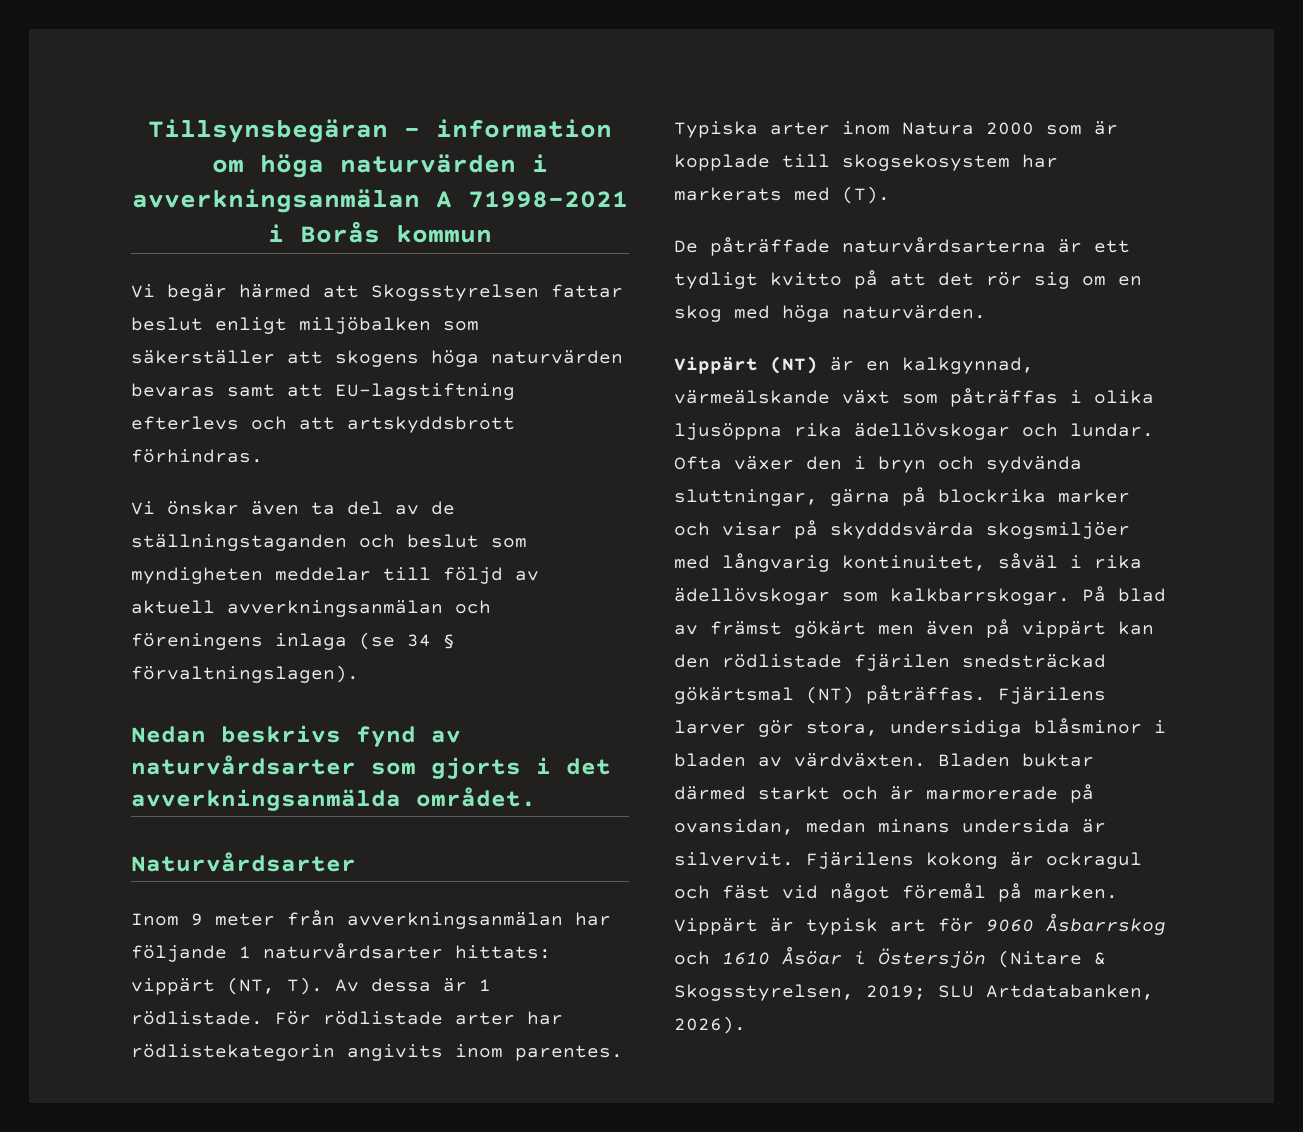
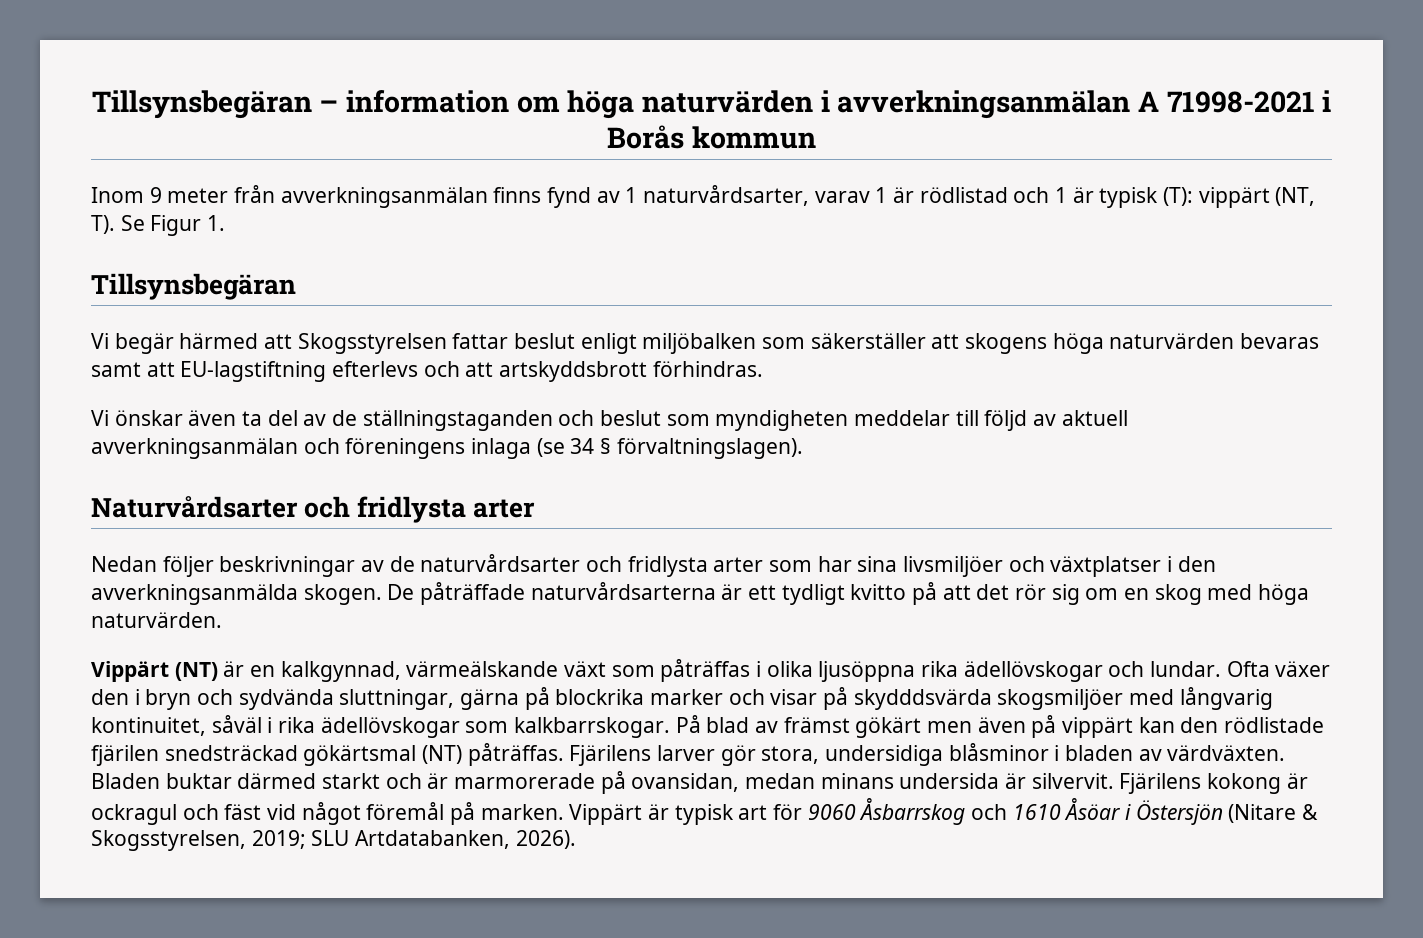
(492, 234) none -> [91,185,1316,208] [91,215,226,236] [91,273,296,300] // Inom 9 meter från avverkningsanmälan finns fynd av 1 naturvårdsarter, varav 1 är rödlistad och 1 är typisk (T): vippärt (NT, T). Se Figur 1. // Tillsynsbegäran
[131,725,461,747] [131,755,611,779] [131,787,536,811] [131,852,356,872] [131,910,611,929] [131,943,551,962] [131,977,491,995] [131,1011,563,1025] [131,1044,623,1061] [674,121,1118,138] [674,154,1058,171] [674,186,890,204] Nedan beskrivs fynd av naturvårdsarter som gjorts i det avverkningsanmälda området. // Naturvårdsarter // Inom 9 meter från avverkningsanmälan har följande 1 naturvårdsarter hittats: vippärt (NT, T). Av dessa är 1 rödlistade. För rödlistade arter har rödlistekategorin angivits inom parentes. Typiska arter inom Natura 2000 som är kopplade till skogsekosystem har markerats med (T). // -> [91,496,536,523] [91,554,1216,577] [91,584,382,605] Naturvårdsarter och fridlysta arter // Nedan följer beskrivningar av de naturvårdsarter och fridlysta arter som har sina livsmiljöer och växtplatser i den avverkningsanmälda skogen.

